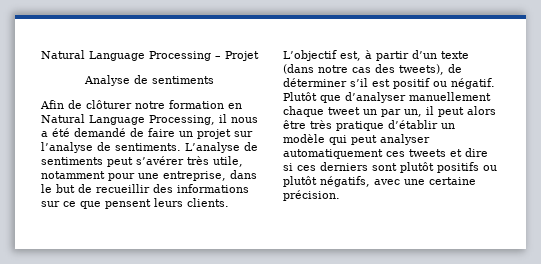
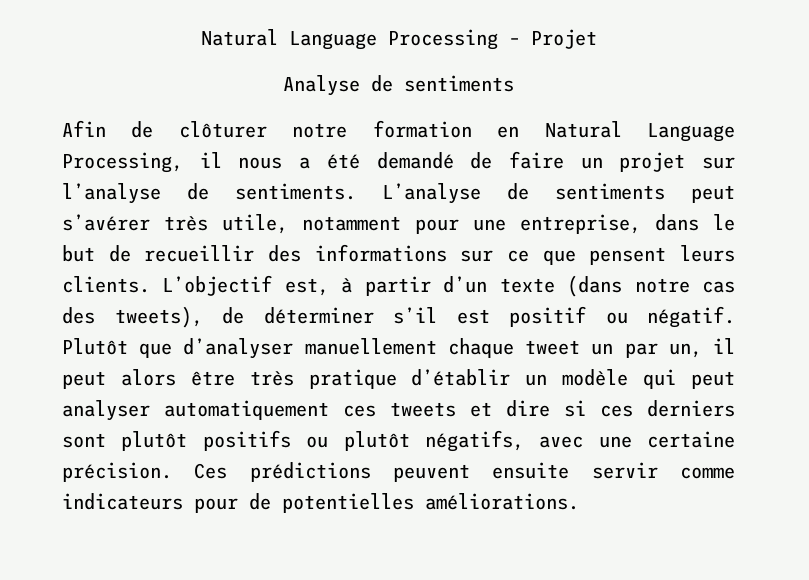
(340, 195) none -> [194,462,735,482] [62,493,579,513] Ces prédictions peuvent ensuite servir comme indicateurs pour de potentielles améliorations.

